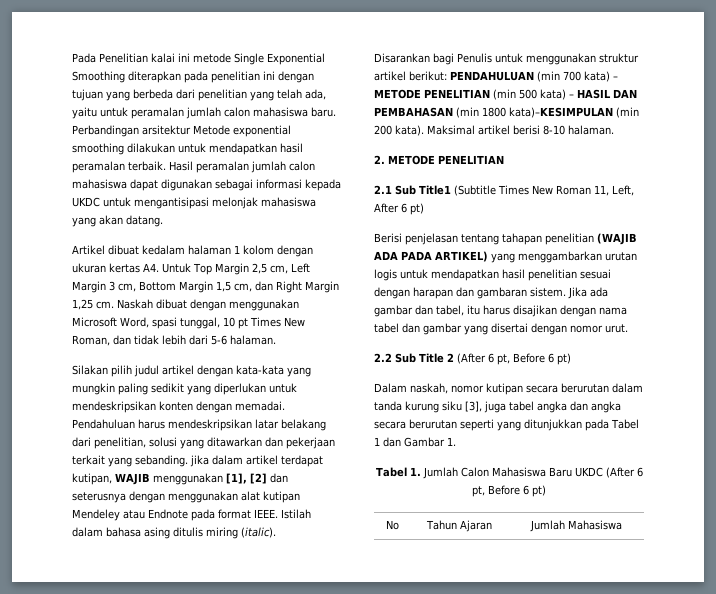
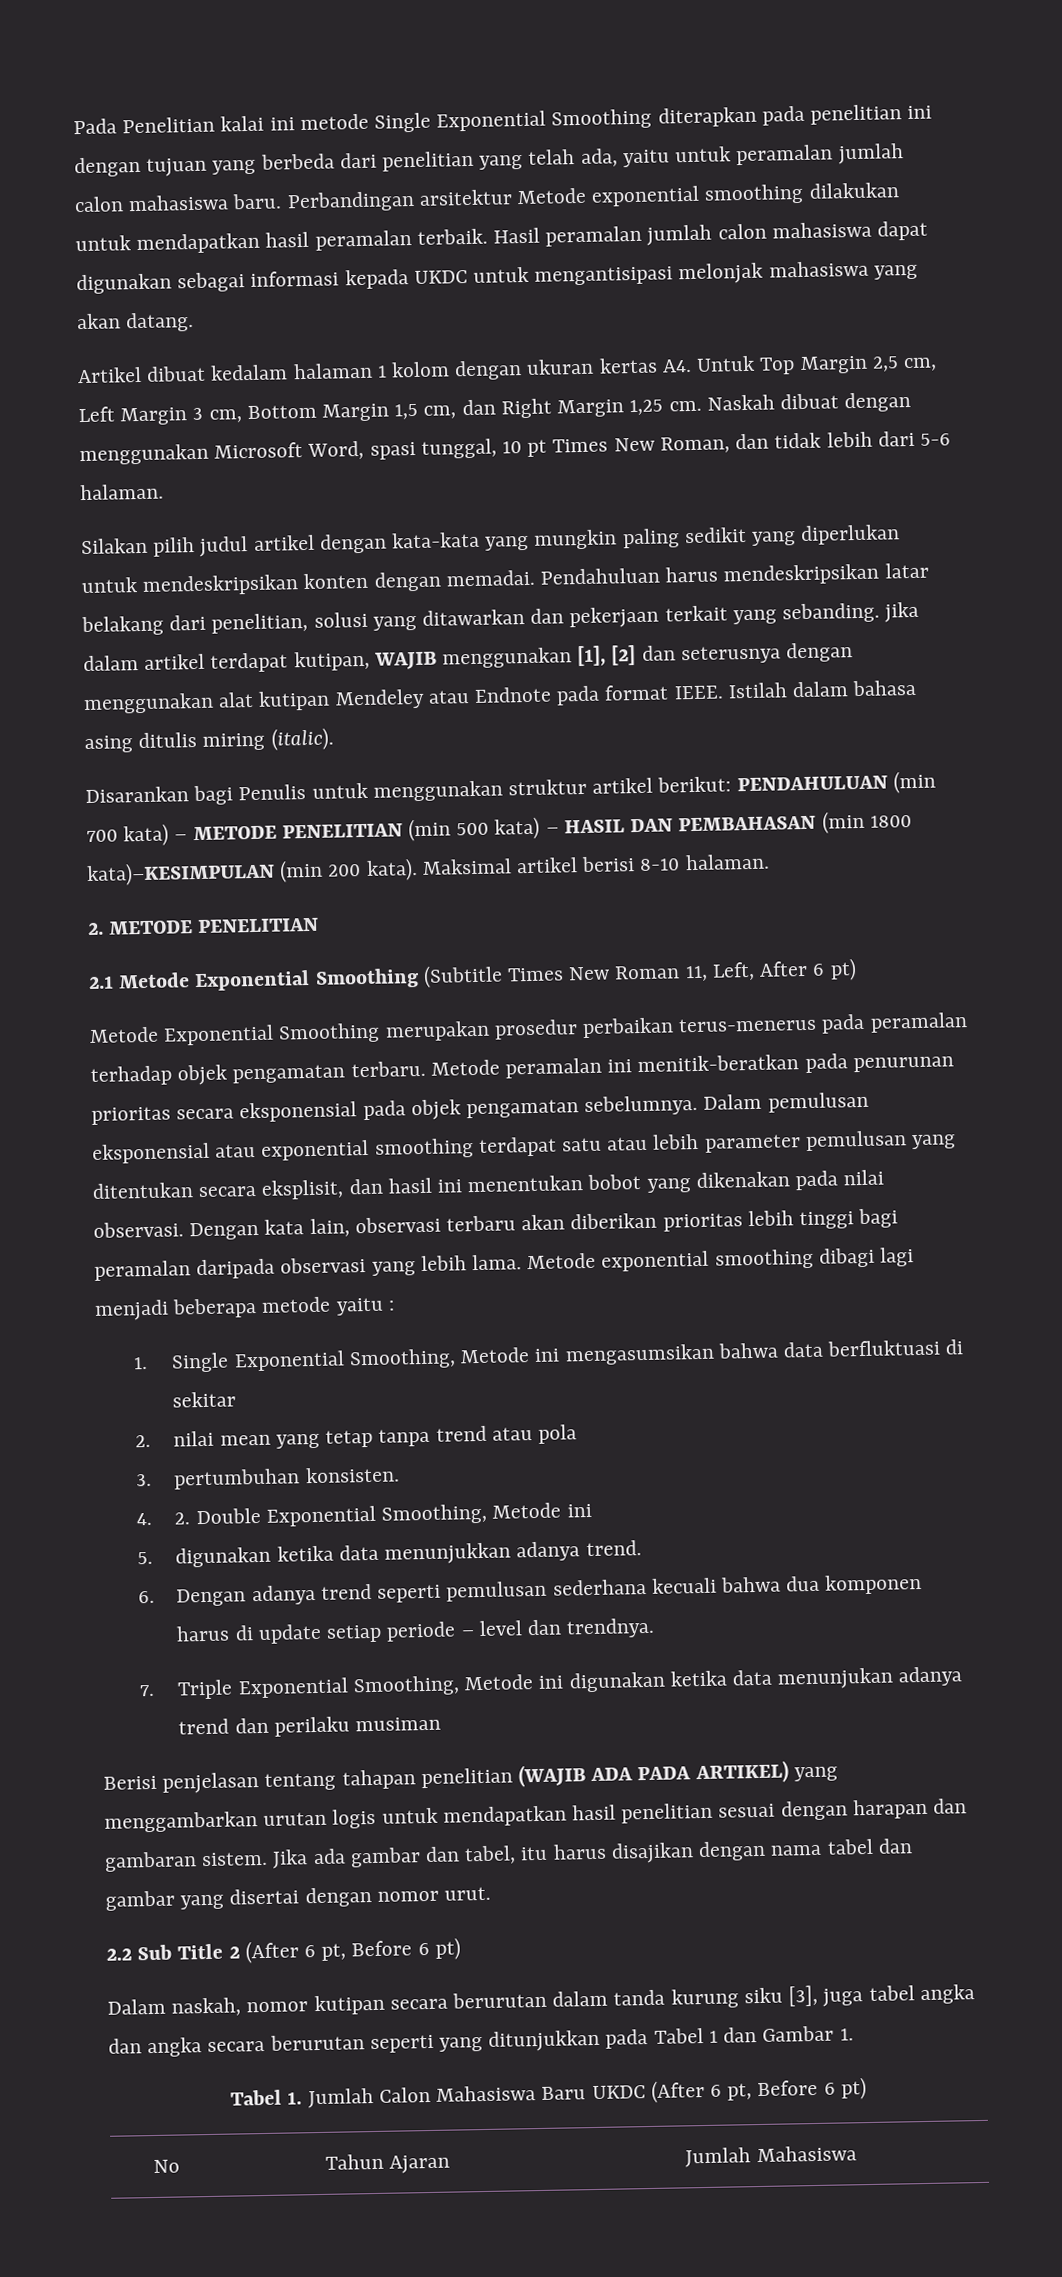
[395,185,451,195] Sub Title1 -> [118,968,419,992] Metode Exponential Smoothing
(424, 209) none -> [89,1012,968,1046] [90,1053,954,1086] [91,1091,869,1125] [92,1130,957,1164] [92,1169,885,1200] [93,1208,899,1241] [94,1247,915,1281] [94,1296,395,1321] [133,1339,964,1373] [172,1391,237,1408] [135,1424,577,1449] [136,1466,400,1490] [136,1502,592,1527] [137,1540,642,1568] [138,1573,923,1607] [176,1617,656,1645] [139,1666,963,1700] [178,1716,442,1737] // Metode Exponential Smoothing merupakan prosedur perbaikan terus-menerus pada peramalan terhadap objek pengamatan terbaru. Metode peramalan ini menitik-beratkan pada penurunan prioritas secara eksponensial pada objek pengamatan sebelumnya. Dalam pemulusan eksponensial atau exponential smoothing terdapat satu atau lebih parameter pemulusan yang ditentukan secara eksplisit, dan hasil ini menentukan bobot yang dikenakan pada nilai observasi. Dengan kata lain, observasi terbaru akan diberikan prioritas lebih tinggi bagi peramalan daripada observasi yang lebih lama. Metode exponential smoothing dibagi lagi menjadi beberapa metode yaitu : // 1. Single Exponential Smoothing, Metode ini mengasumsikan bahwa data berfluktuasi di sekitar // 2. nilai mean yang tetap tanpa trend atau pola // 3. pertumbuhan konsisten. // 4. 2. Double Exponential Smoothing, Metode ini // 5. digunakan ketika data menunjukkan adanya trend. // 6. Dengan adanya trend seperti pemulusan sederhana kecuali bahwa dua komponen harus di update setiap periode – level dan trendnya. // 7. Triple Exponential Smoothing, Metode ini digunakan ketika data menunjukan adanya trend dan perilaku musiman

